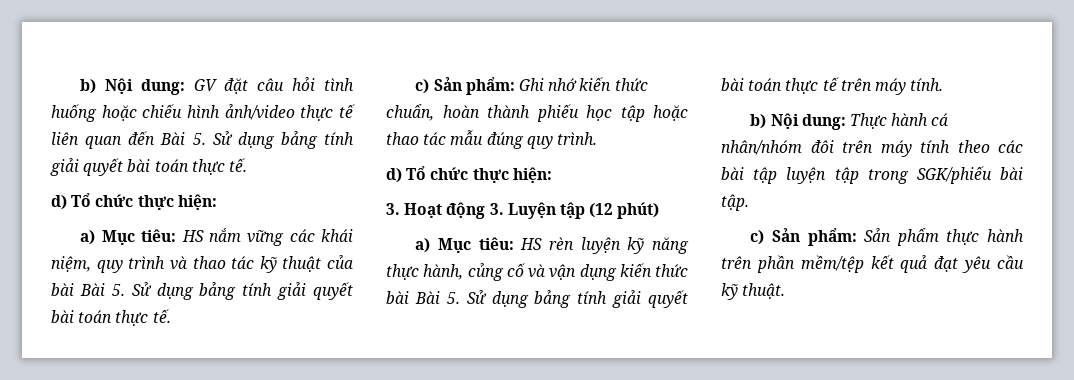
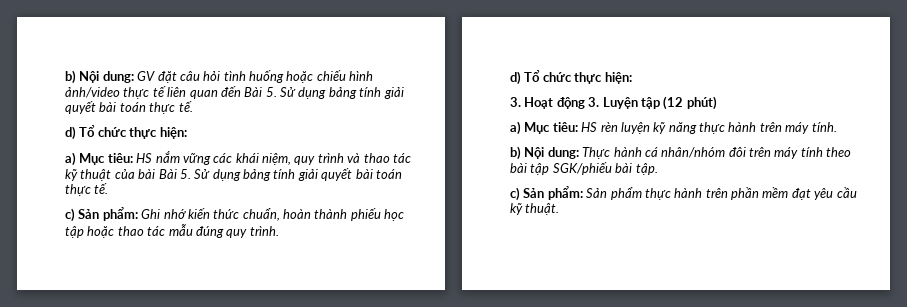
[423,263,688,281] [386,290,688,308] [721,77,839,94] hành, củng cố và vận dụng kiến thức bài Bài 5. Sử dụng bảng tính giải quyết bài toán thực tế -> [728,122,757,132] hành
[998,140,1023,153] các -> (852, 152) none
[786,167,909,184] luyện tập trong -> (550, 169) none
[800,255,928,273] mềm/tệp kết quả -> [762,187,789,198] mềm

